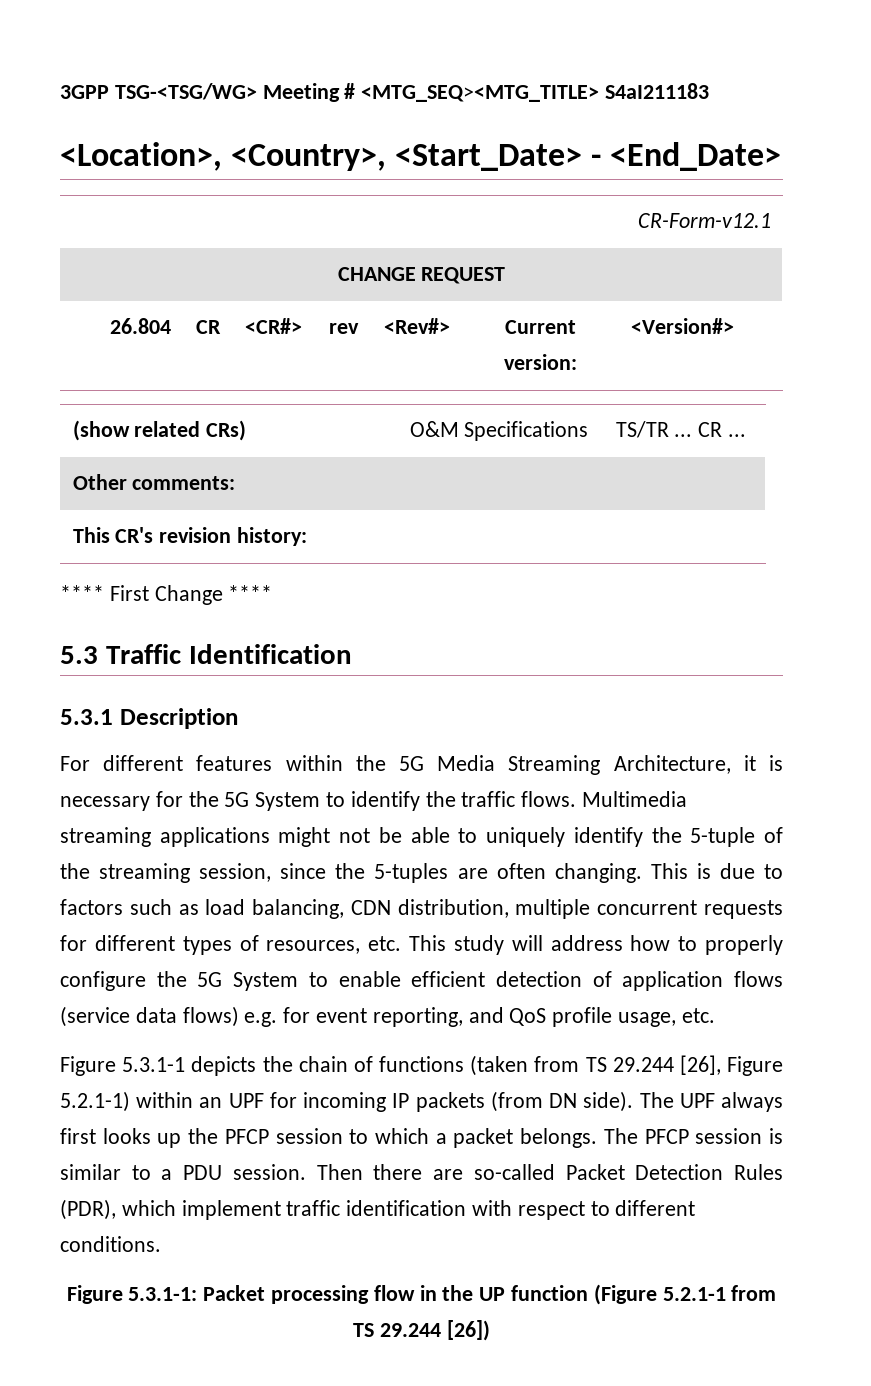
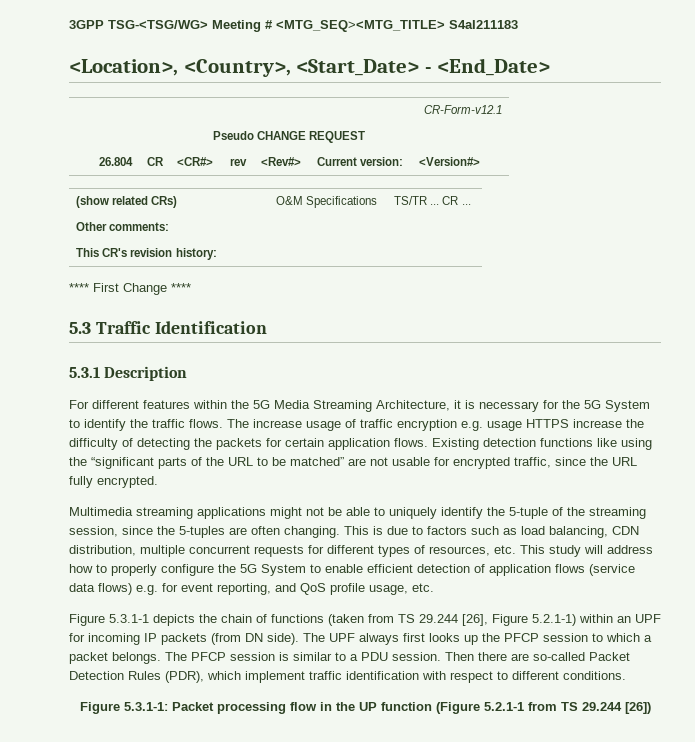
(771, 220) none -> [212,131,254,140] Pseudo
(577, 799) none -> [227,419,644,431] [69,438,652,450] [69,457,637,469] [69,476,158,488] The increase usage of traffic encryption e.g. usage HTTPS increase the difficulty of detecting the packets for certain application flows. Existing detection functions like using the “significant parts of the URL to be matched” are not usable for encrypted traffic, since the URL fully encrypted. //

